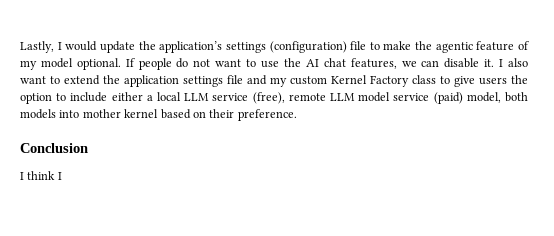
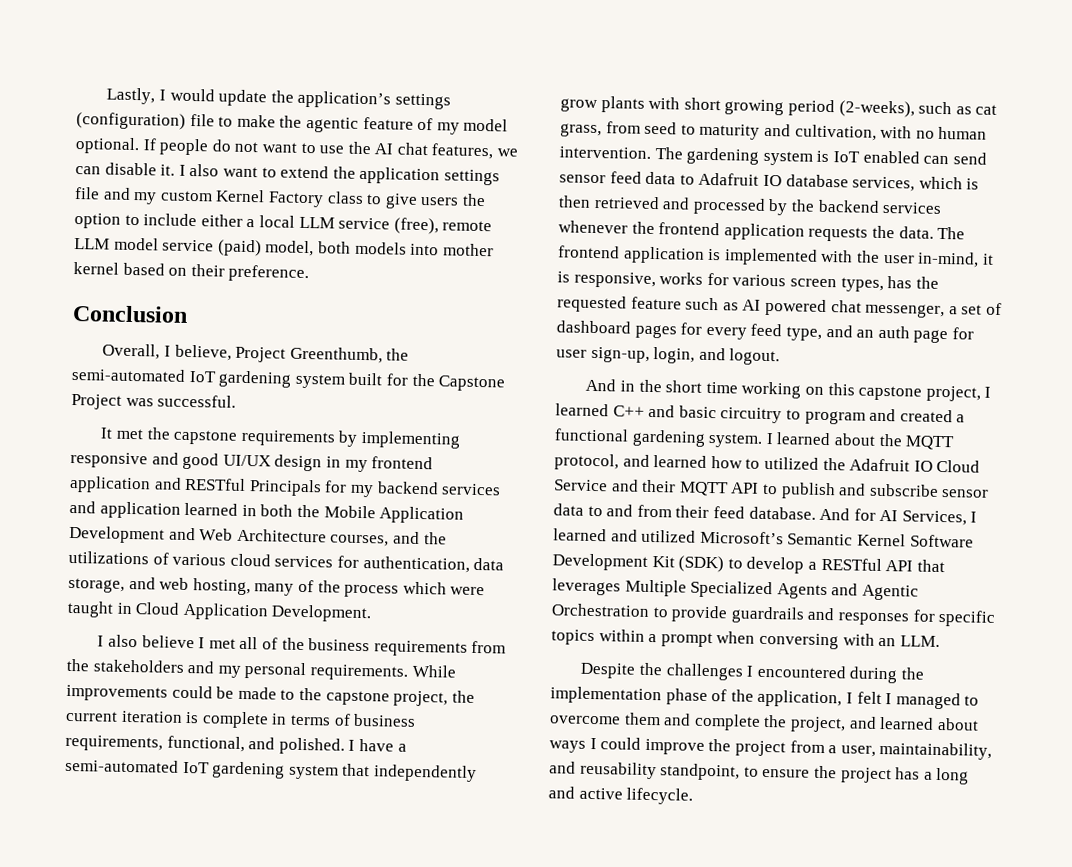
[20,171,62,180] I think I -> [102,343,410,364] [71,367,506,392] [71,393,237,410] [100,427,461,449] [70,451,434,473] [69,475,502,498] [69,500,465,524] [69,525,447,547] [68,550,505,573] [68,576,486,598] [67,600,372,623] [97,634,507,657] [66,658,456,681] [66,684,475,707] [65,710,417,729] [65,734,407,755] [65,758,477,783] [560,96,998,118] [560,121,988,141] [559,146,987,166] [559,171,980,192] [558,195,943,216] [558,220,966,242] [558,245,994,268] [557,271,939,292] [557,295,1002,319] [556,320,974,344] [556,346,781,366] [585,378,992,402] [555,403,966,425] [554,428,956,451] [554,453,981,473] [554,479,990,500] [553,503,978,526] [553,528,974,548] [552,553,945,574] [552,578,919,601] [551,603,997,627] [551,629,940,650] [580,662,925,684] [550,686,980,710] [549,712,979,733] [549,737,993,760] [549,761,970,785] [548,786,694,805] Overall, I believe, Project Greenthumb, the semi-automated IoT gardening system built for the Capstone Project was successful. // It met the capstone requirements by implementing responsive and good UI/UX design in my frontend application and RESTful Principals for my backend services and application learned in both the Mobile Application Development and Web Architecture courses, and the utilizations of various cloud services for authentication, data storage, and web hosting, many of the process which were taught in Cloud Application Development. // I also believe I met all of the business requirements from the stakeholders and my personal requirements. While improvements could be made to the capstone project, the current iteration is complete in terms of business requirements, functional, and polished. I have a semi-automated IoT gardening system that independently grow plants with short growing period (2-weeks), such as cat grass, from seed to maturity and cultivation, with no human intervention. The gardening system is IoT enabled can send sensor feed data to Adafruit IO database services, which is then retrieved and processed by the backend services whenever the frontend application requests the data. The frontend application is implemented with the user in-mind, it is responsive, works for various screen types, has the requested feature such as AI powered chat messenger, a set of dashboard pages for every feed type, and an auth page for user sign-up, login, and logout. // And in the short time working on this capstone project, I learned C++ and basic circuitry to program and created a functional gardening system. I learned about the MQTT protocol, and learned how to utilized the Adafruit IO Cloud Service and their MQTT API to publish and subscribe sensor data to and from their feed database. And for AI Services, I learned and utilized Microsoft’s Semantic Kernel Software Development Kit (SDK) to develop a RESTful API that leverages Multiple Specialized Agents and Agentic Orchestration to provide guardrails and responses for specific topics within a prompt when conversing with an LLM. // Despite the challenges I encountered during the implementation phase of the application, I felt I managed to overcome them and complete the project, and learned about ways I could improve the project from a user, maintainability, and reusability standpoint, to ensure the project has a long and active lifecycle.

